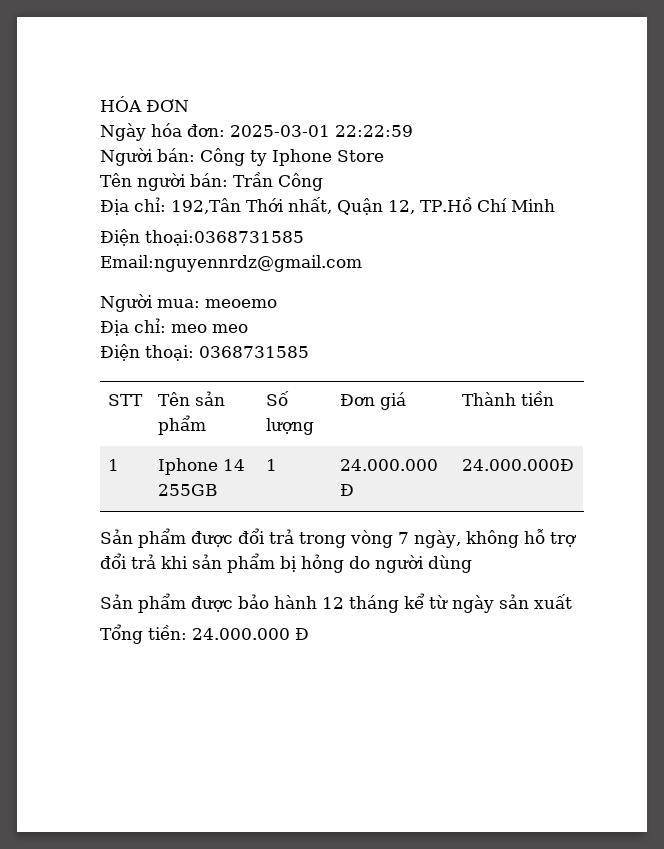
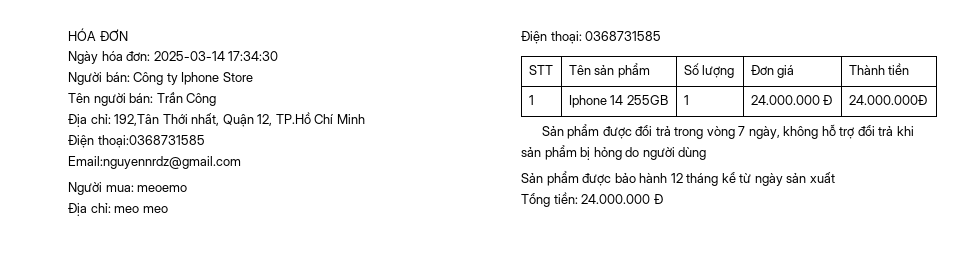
[230,125,413,137] 2025-03-01 22:22:59 -> [153,51,279,61] 2025-03-14 17:34:30

